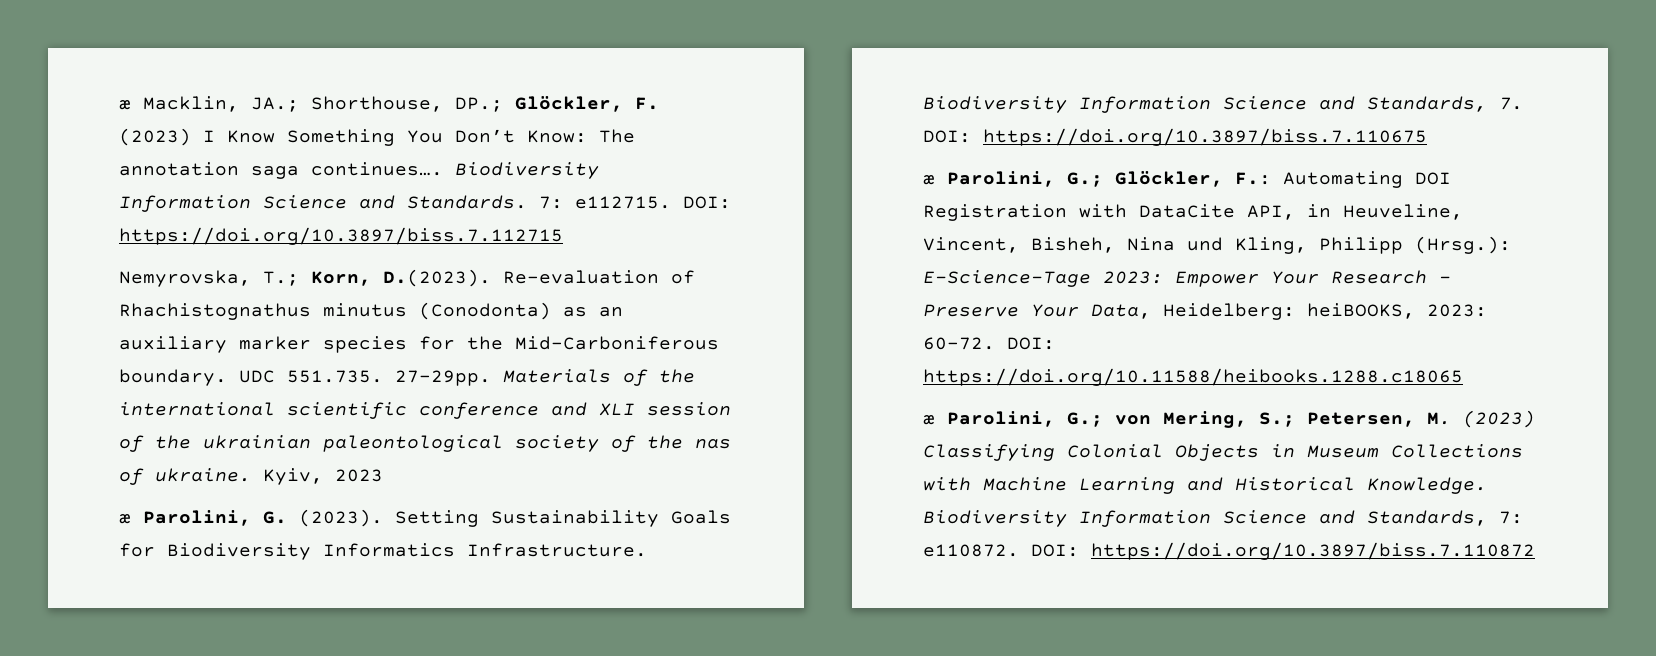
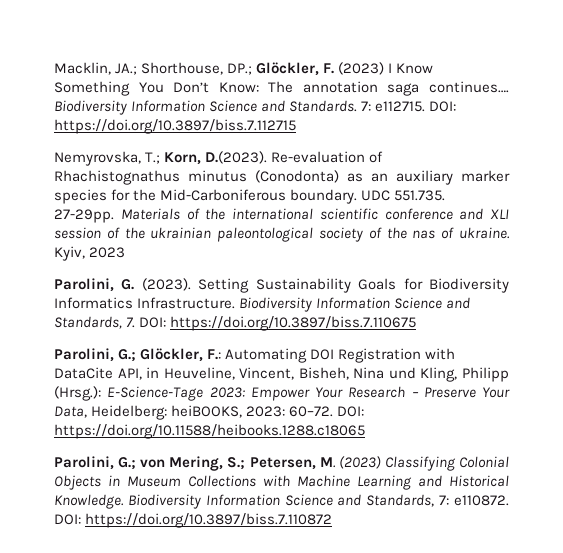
[119,100,131,110] æ -> (54, 68) none
[119,514,131,524] æ -> (126, 252) none
[923,175,935,185] æ -> (417, 323) none
[923,415,935,425] æ -> (365, 431) none

